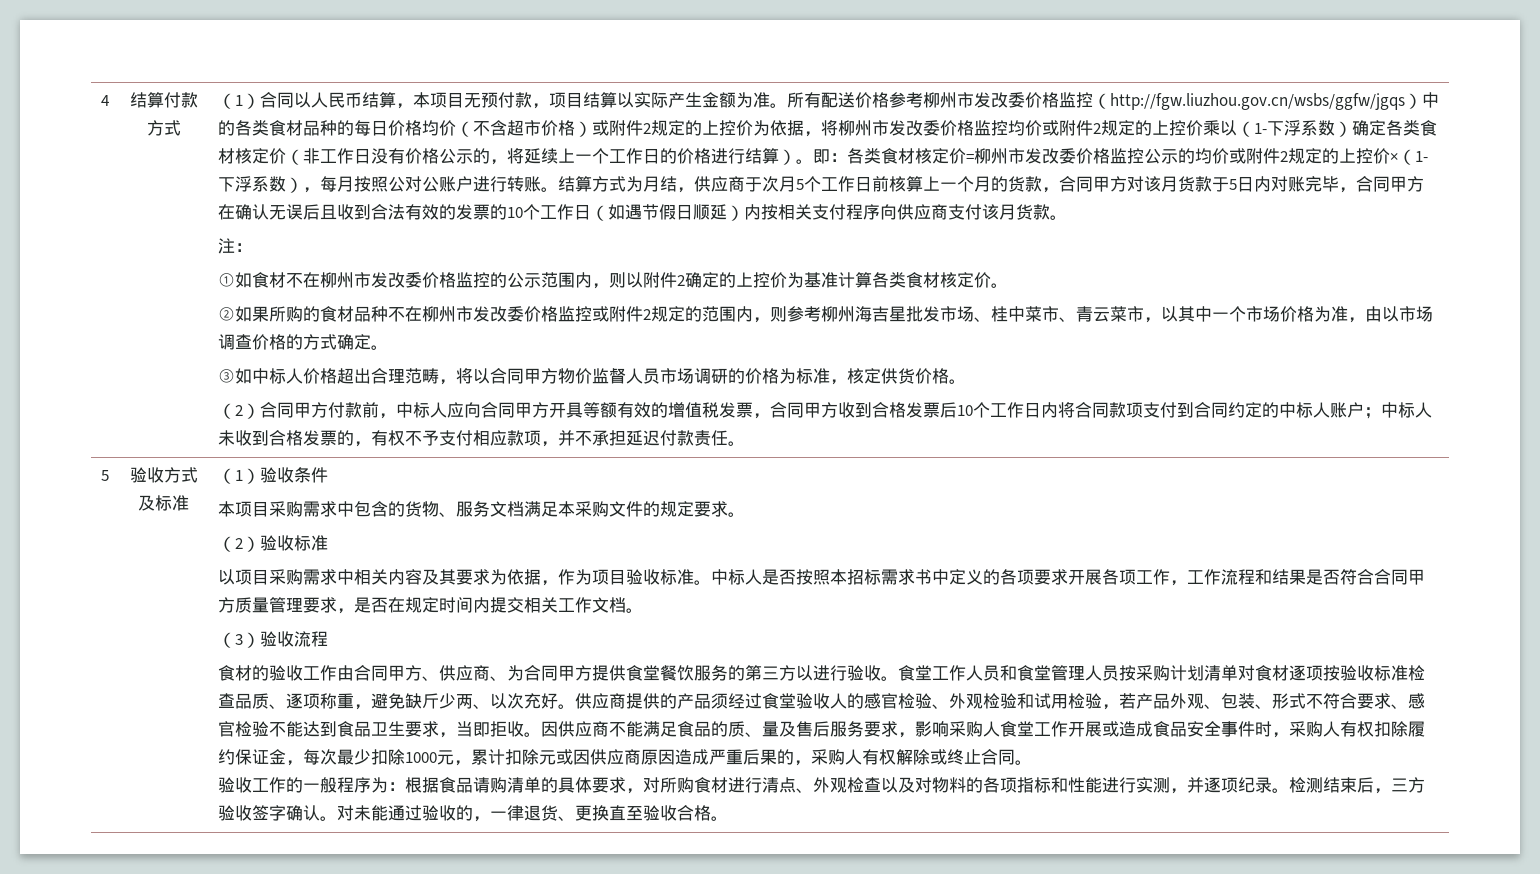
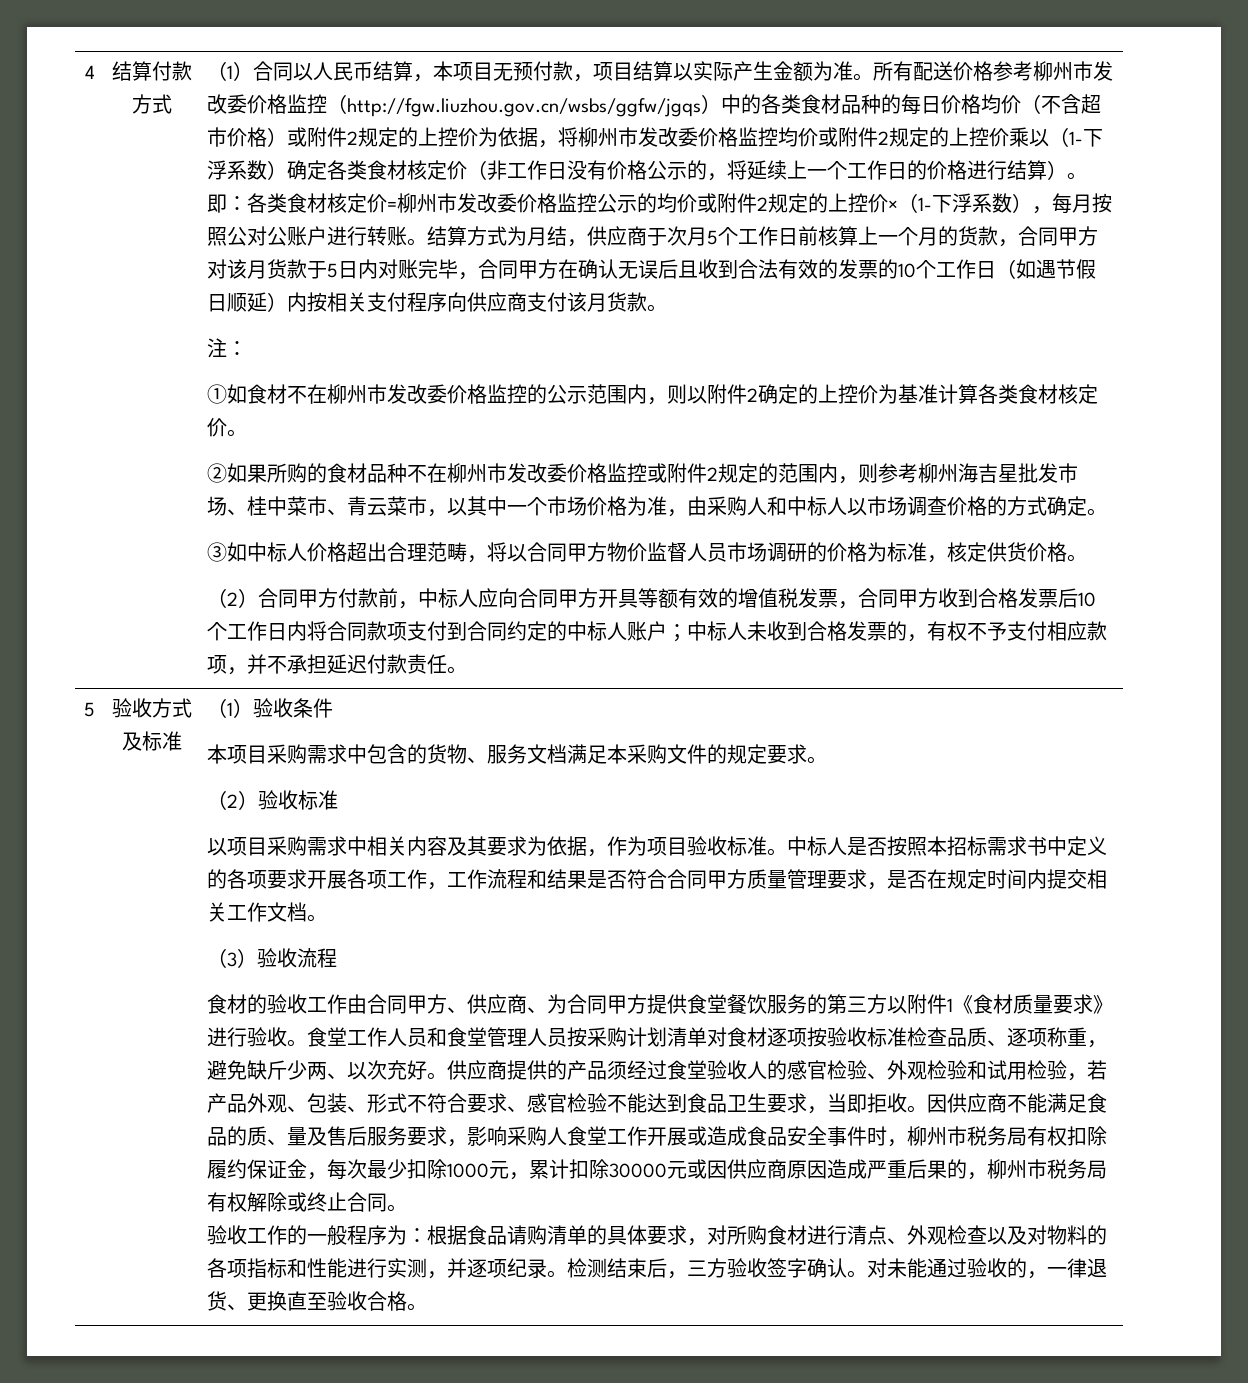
(1382, 314) none -> [707,496,848,516] 采购人和中标人
(813, 673) none -> [907,994,1114,1014] 附件1《食材质量要求》
[1288,721,1340,737] 采购人 -> [907,1126,1028,1146] 柳州市税务局
(539, 757) none -> [609,1163,668,1178] 30000
[810,749,862,765] 采购人 -> [987,1159,1108,1179] 柳州市税务局

